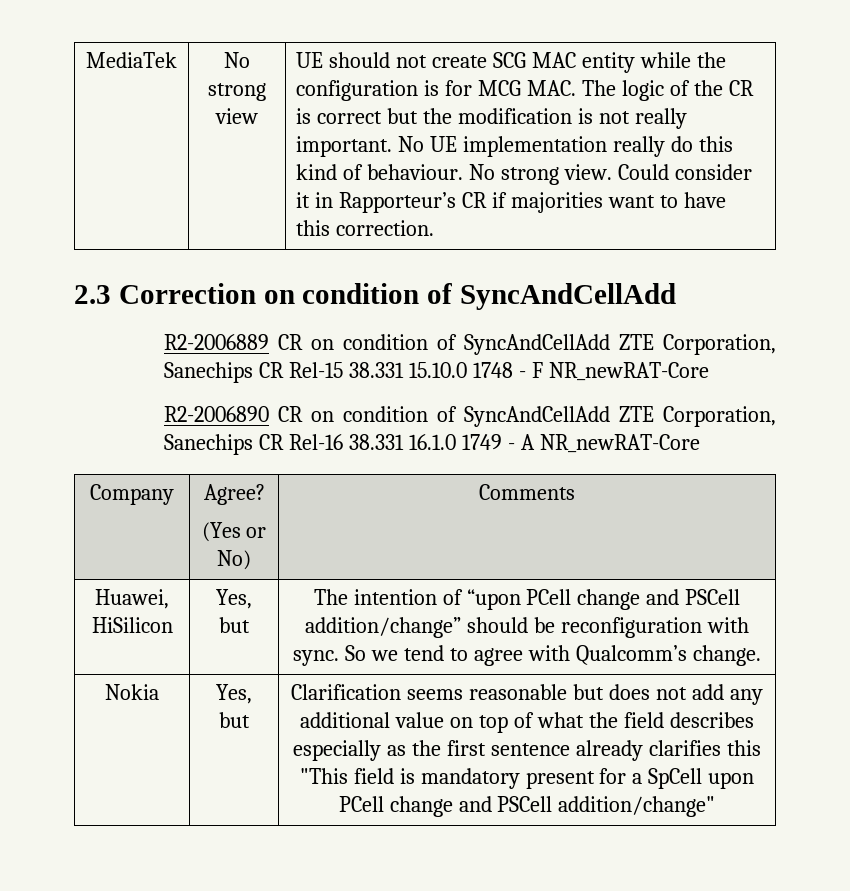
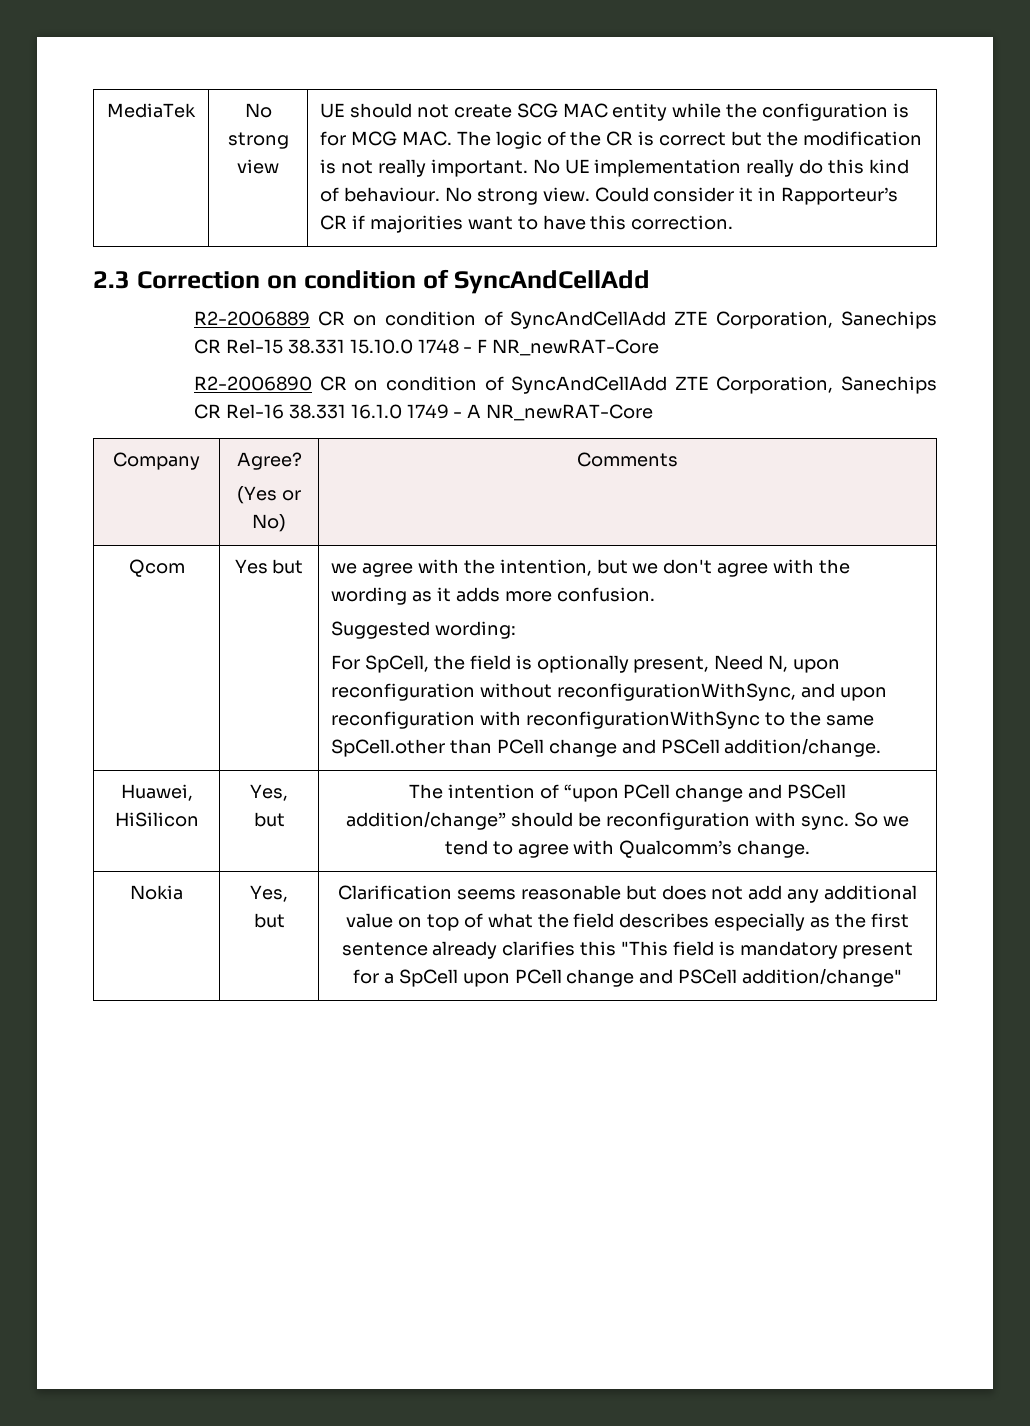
(575, 492) none -> [128,559,185,577] [234,559,304,574] [331,559,850,577] [331,587,655,605] [331,621,517,639] [331,655,840,673] [331,683,887,701] [331,711,874,729] [331,738,882,757] // Qcom | Yes but | we agree with the intention, but we don't agree with the wording as it adds more confusion. // Suggested wording: // For SpCell, the field is optionally present, Need N, upon reconfiguration without reconfigurationWithSync, and upon reconfiguration with reconfigurationWithSync to the same SpCell.other than PCell change and PSCell addition/change.

